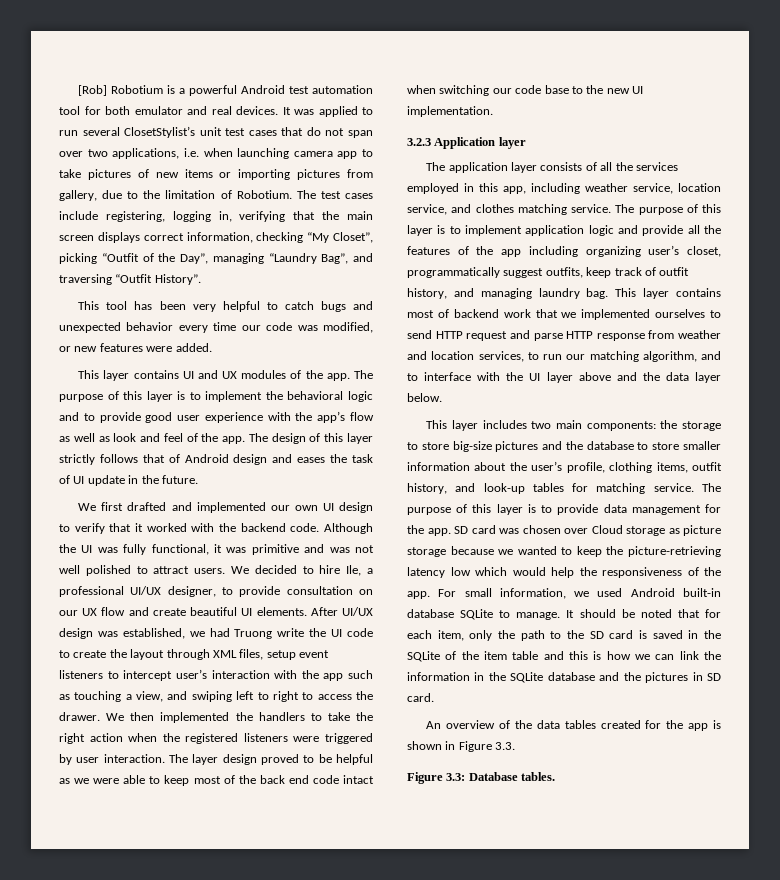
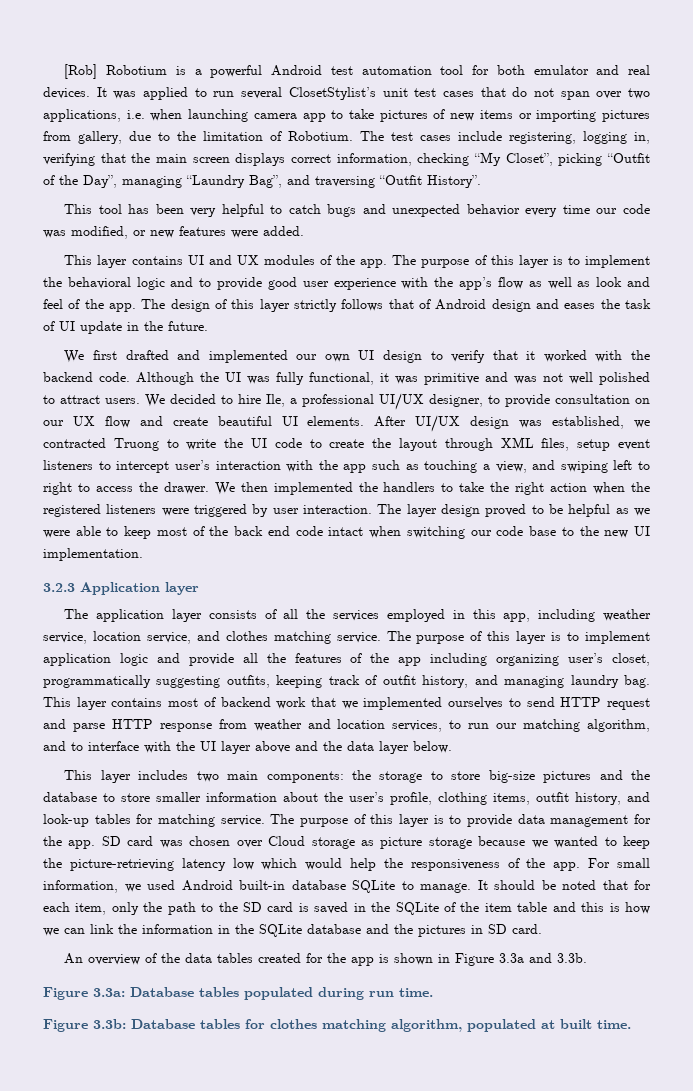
[209,628,273,639] had Truong -> [43,438,179,451] contracted Truong to
[503,267,612,278] suggest outfits, keep -> [156,675,323,688] suggesting outfits, keeping
[495,742,516,750] [407,772,556,784] 3.3. // Figure 3.3: Database tables. -> [499,953,588,963] [43,987,433,1000] [43,1019,631,1032] 3.3a and 3.3b. // Figure 3.3a: Database tables populated during run time. // Figure 3.3b: Database tables for clothes matching algorithm, populated at built time.

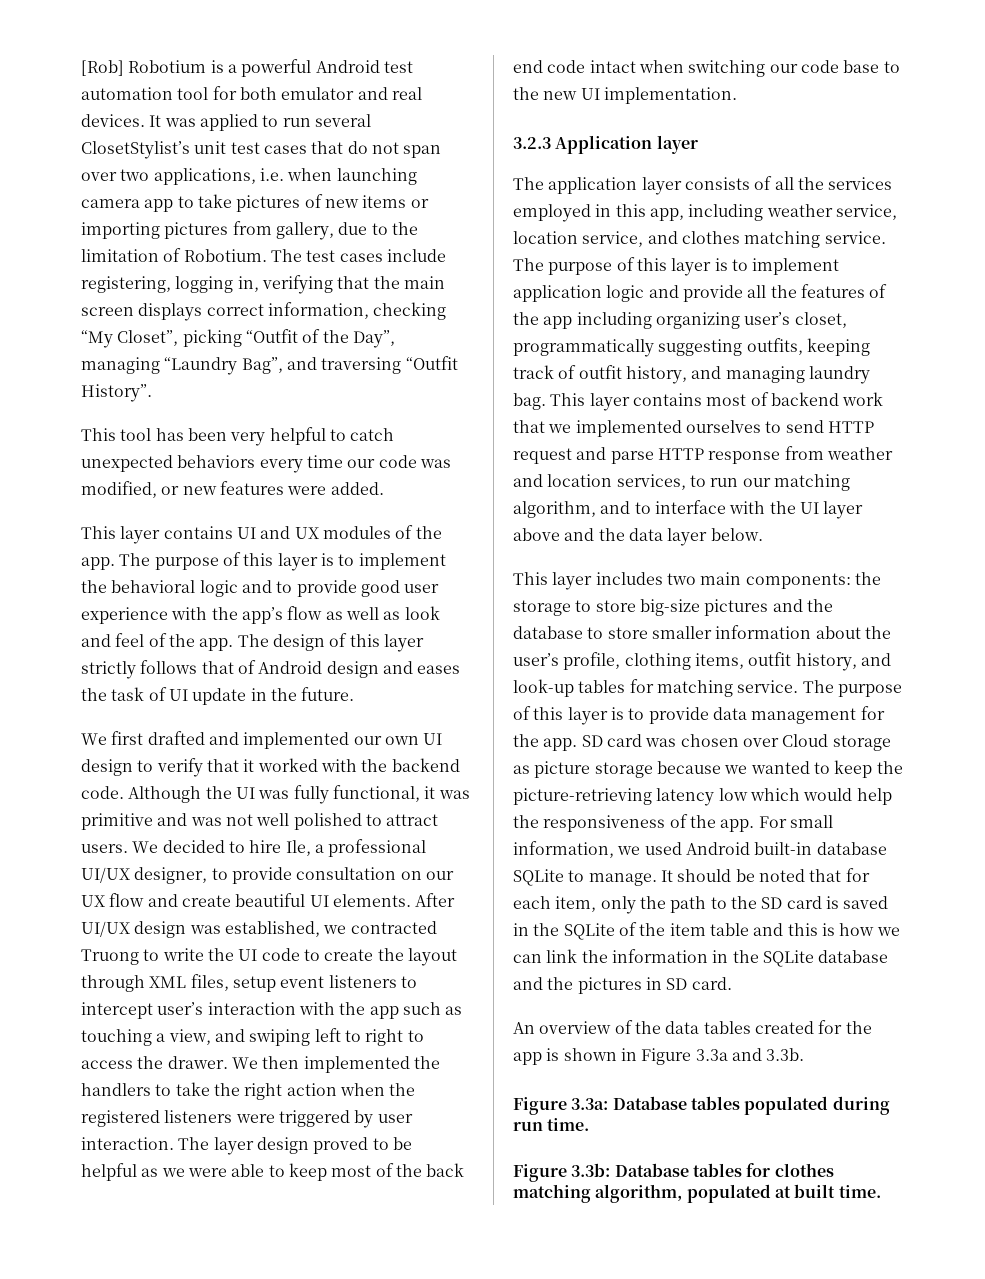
[327,204,520,217] bugs and unexpected behavior -> [81,455,256,472] unexpected behaviors

